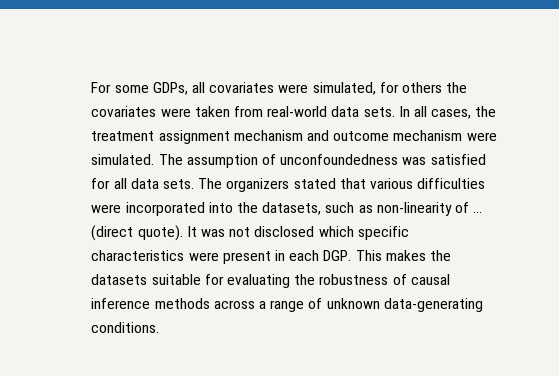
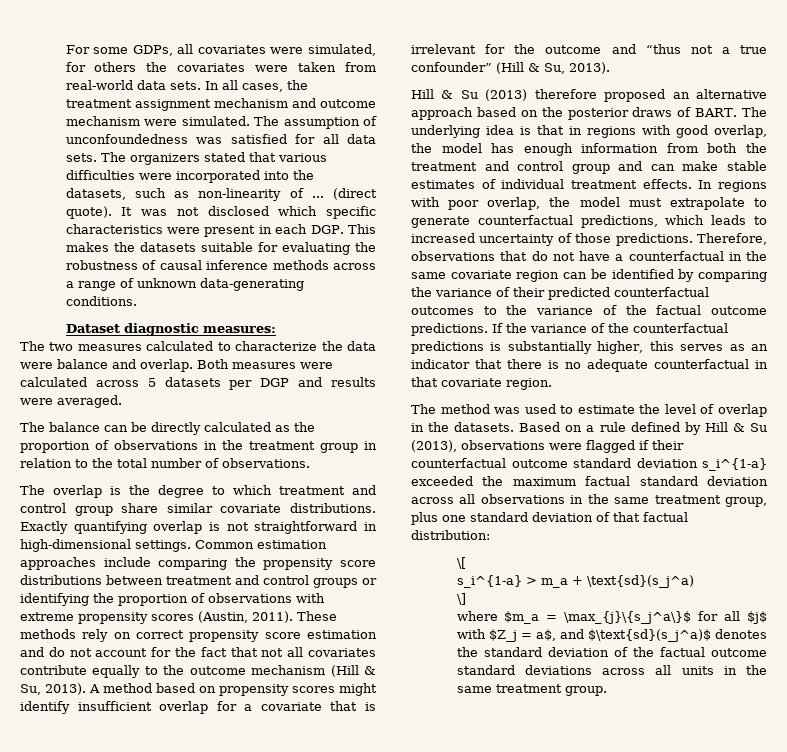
(160, 327) none -> [65,323,276,336] [20,341,376,351] [20,359,333,372] [20,377,376,390] [20,395,122,408] [20,422,315,435] [20,440,377,453] [20,458,310,468] [20,485,376,498] [20,503,376,516] [20,521,377,534] [20,539,327,552] [20,557,376,570] [20,575,377,588] [20,593,325,606] [20,611,337,624] [20,629,377,642] [20,647,377,657] [20,665,376,678] [20,683,377,696] [20,701,376,714] [411,44,767,54] [411,62,610,74] [411,89,767,102] [411,107,767,120] [411,125,767,138] [411,143,767,156] [411,161,767,174] [411,179,767,192] [411,197,767,210] [411,215,767,228] [411,233,767,246] [411,251,767,261] [411,269,767,282] [411,287,709,300] [411,305,767,315] [411,323,728,336] [411,341,768,354] [411,359,768,372] [411,377,552,390] [411,404,767,417] [411,422,767,435] [411,440,684,453] [411,458,767,471] [411,476,768,486] [411,494,767,507] [411,512,688,525] [411,530,490,540] [456,557,466,569] [456,575,694,588] [456,593,466,605] [456,611,767,624] [456,629,767,642] [456,647,767,657] [456,665,767,675] [456,684,607,696] // Dataset diagnostic measures: // The two measures calculated to characterize the data were balance and overlap. Both measures were calculated across 5 datasets per DGP and results were averaged. // The balance can be directly calculated as the proportion of observations in the treatment group in relation to the total number of observations. // The overlap is the degree to which treatment and control group share similar covariate distributions. Exactly quantifying overlap is not straightforward in high-dimensional settings. Common estimation approaches include comparing the propensity score distributions between treatment and control groups or identifying the proportion of observations with extreme propensity scores (Austin, 2011). These methods rely on correct propensity score estimation and do not account for the fact that not all covariates contribute equally to the outcome mechanism (Hill & Su, 2013). A method based on propensity scores might identify insufficient overlap for a covariate that is irrelevant for the outcome and “thus not a true confounder” (Hill & Su, 2013). // Hill & Su (2013) therefore proposed an alternative approach based on the posterior draws of BART. The underlying idea is that in regions with good overlap, the model has enough information from both the treatment and control group and can make stable estimates of individual treatment effects. In regions with poor overlap, the model must extrapolate to generate counterfactual predictions, which leads to increased uncertainty of those predictions. Therefore, observations that do not have a counterfactual in the same covariate region can be identified by comparing the variance of their predicted counterfactual outcomes to the variance of the factual outcome predictions. If the variance of the counterfactual predictions is substantially higher, this serves as an indicator that there is no adequate counterfactual in that covariate region. // The method was used to estimate the level of overlap in the datasets. Based on a rule defined by Hill & Su (2013), observations were flagged if their counterfactual outcome standard deviation s_i^{1-a} exceeded the maximum factual standard deviation across all observations in the same treatment group, plus one standard deviation of that factual distribution: // \[ // s_i^{1-a} > m_a + \text{sd}(s_j^a) // \] // where $m_a = \max_{j}\{s_j^a\}$ for all $j$ with $Z_j = a$, and $\text{sd}(s_j^a)$ denotes the standard deviation of the factual outcome standard deviations across all units in the same treatment group.

